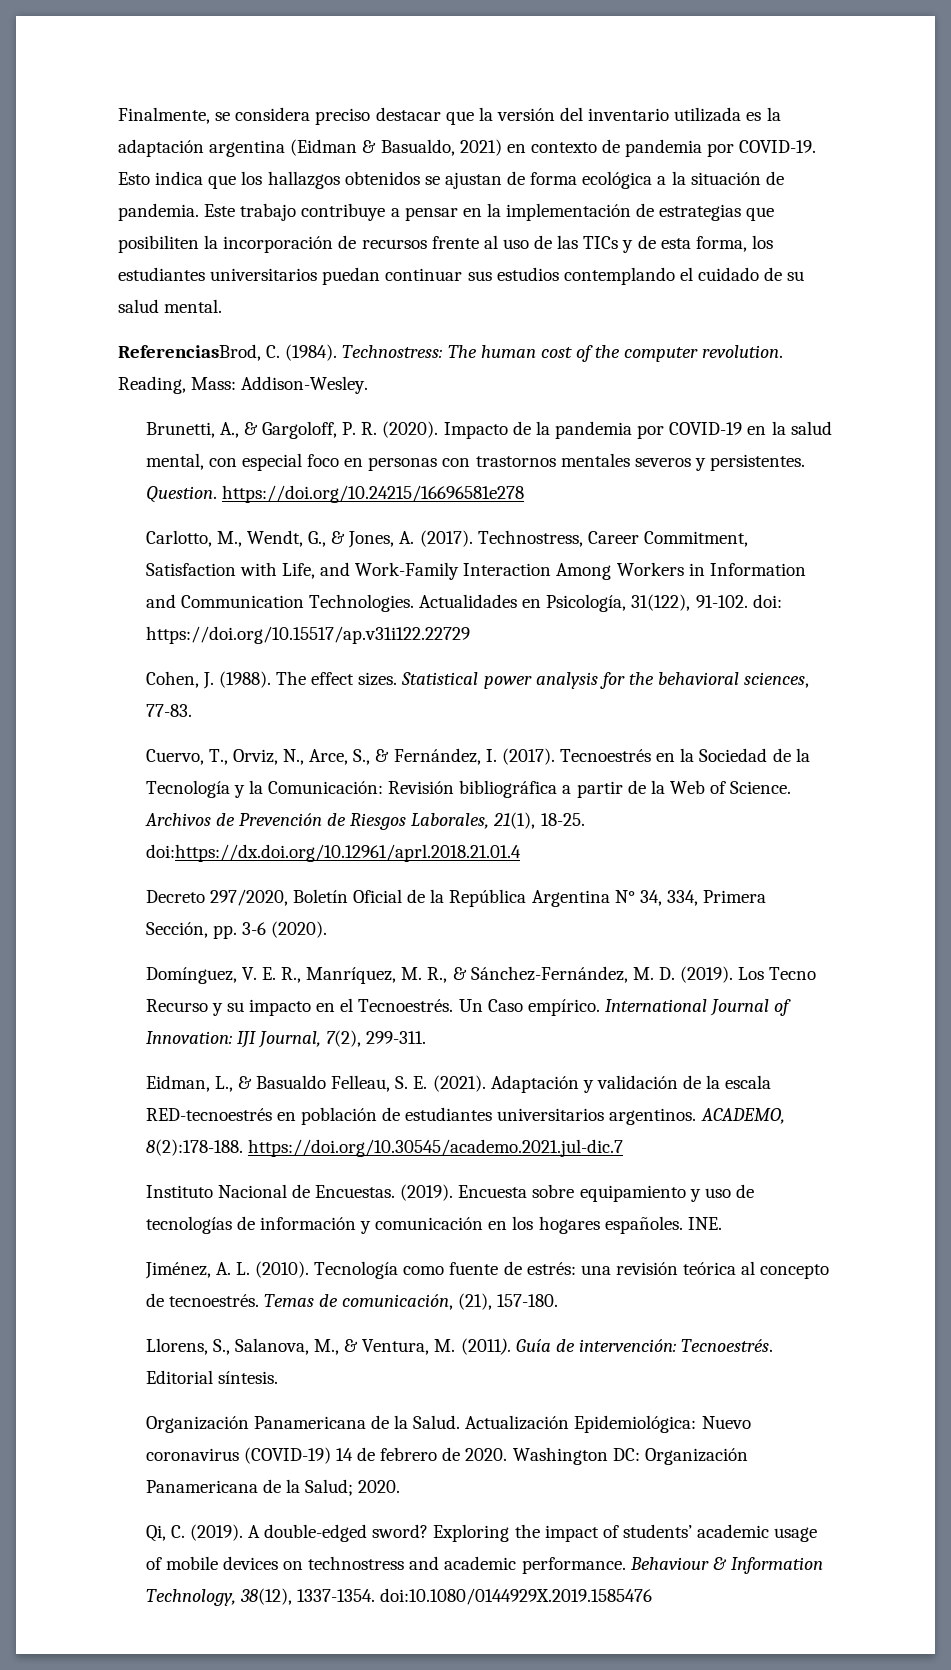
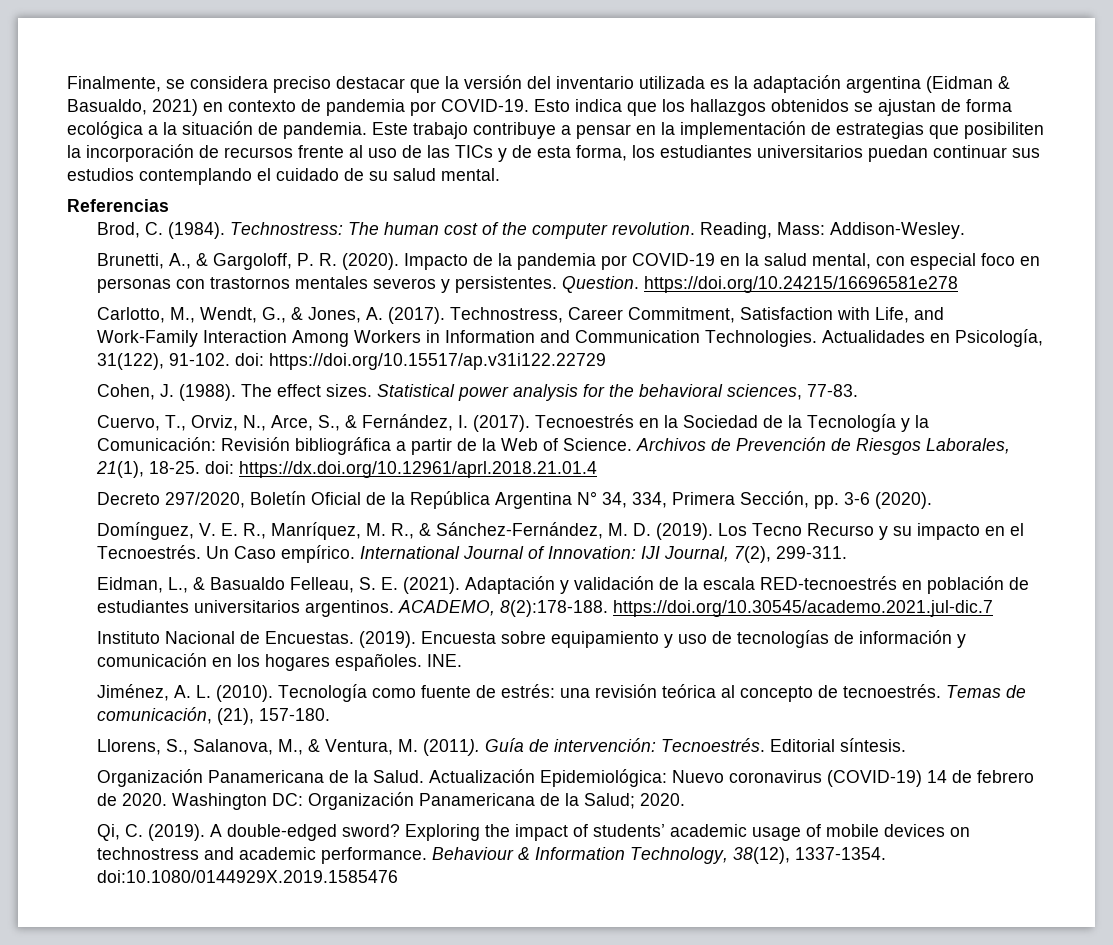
[118,344,261,361] ReferenciasBrod, -> [67,199,169,212] [97,222,141,238] Referencias // Brod,
[145,844,521,862] doi:https://dx.doi.org/10.12961/aprl.2018.21.01.4 -> [205,461,598,478] doi: https://dx.doi.org/10.12961/aprl.2018.21.01.4

